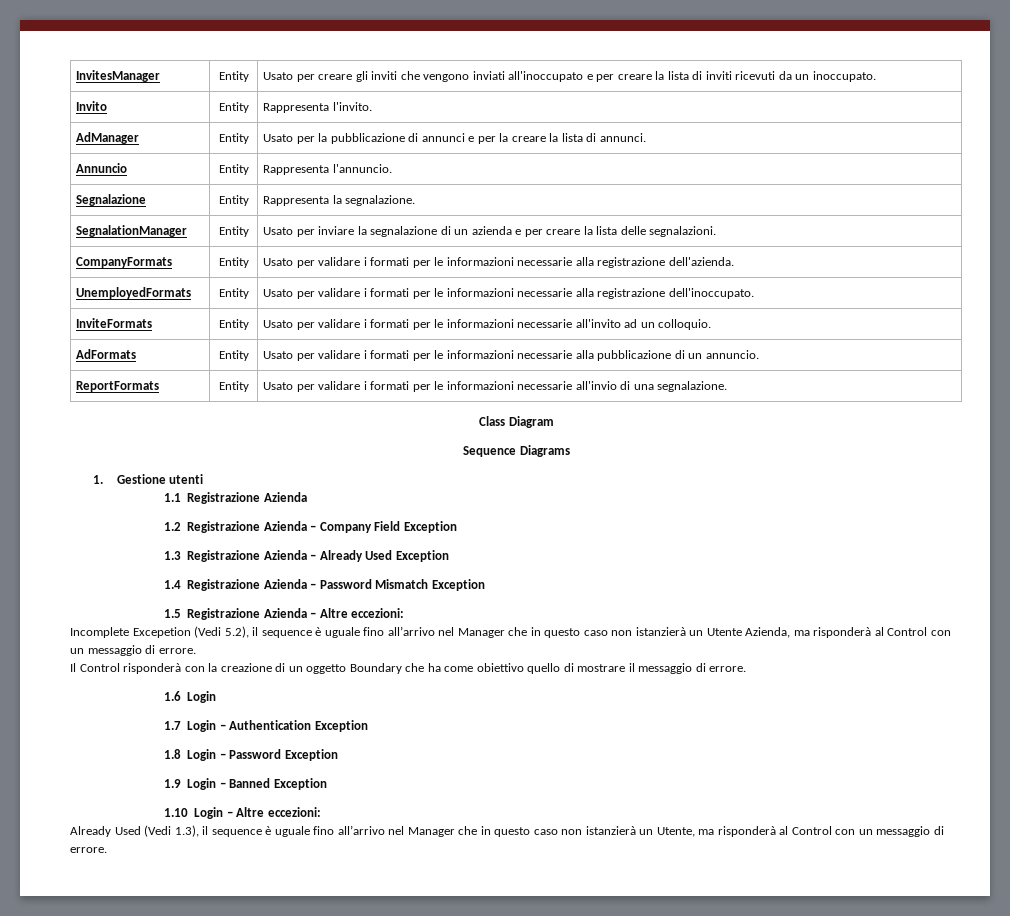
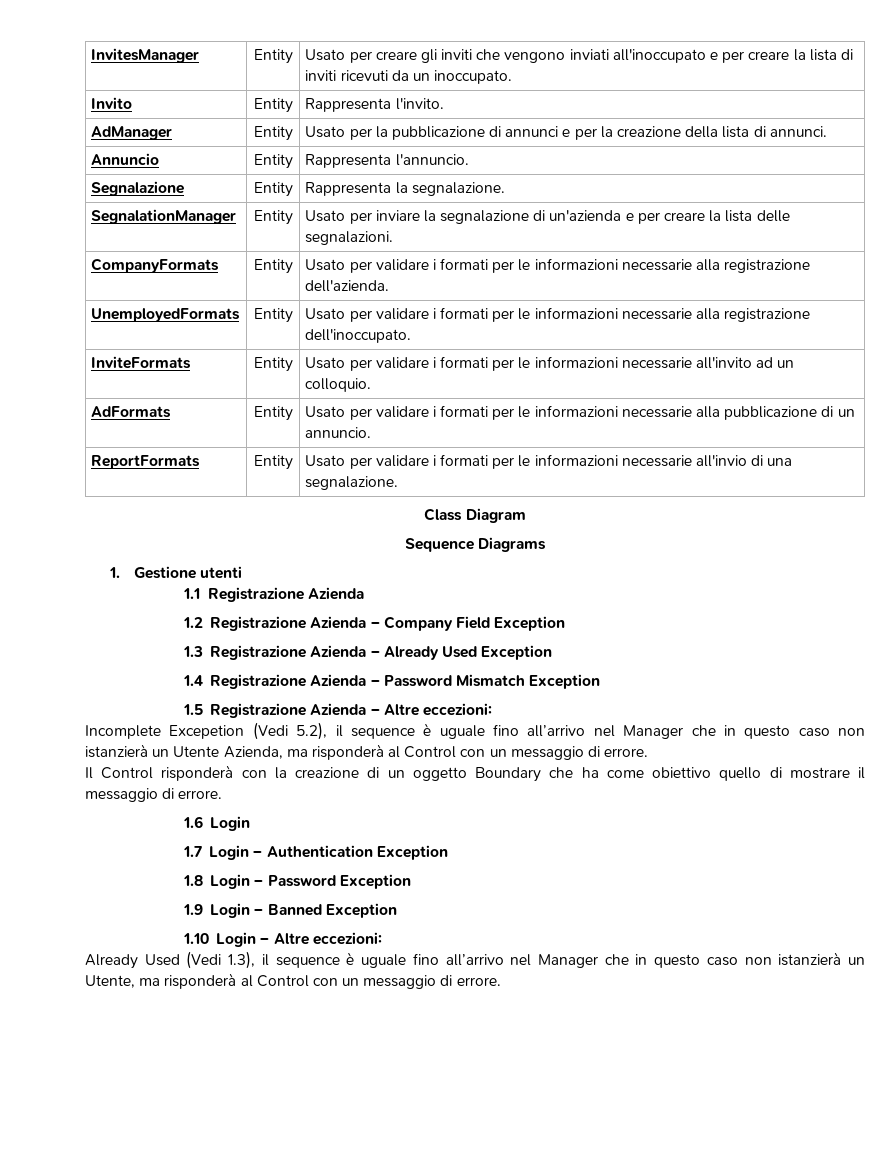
[511,133,559,142] creare la -> [617,126,719,138] creazione della
[454,226,512,235] un azienda -> [549,210,622,221] un'azienda

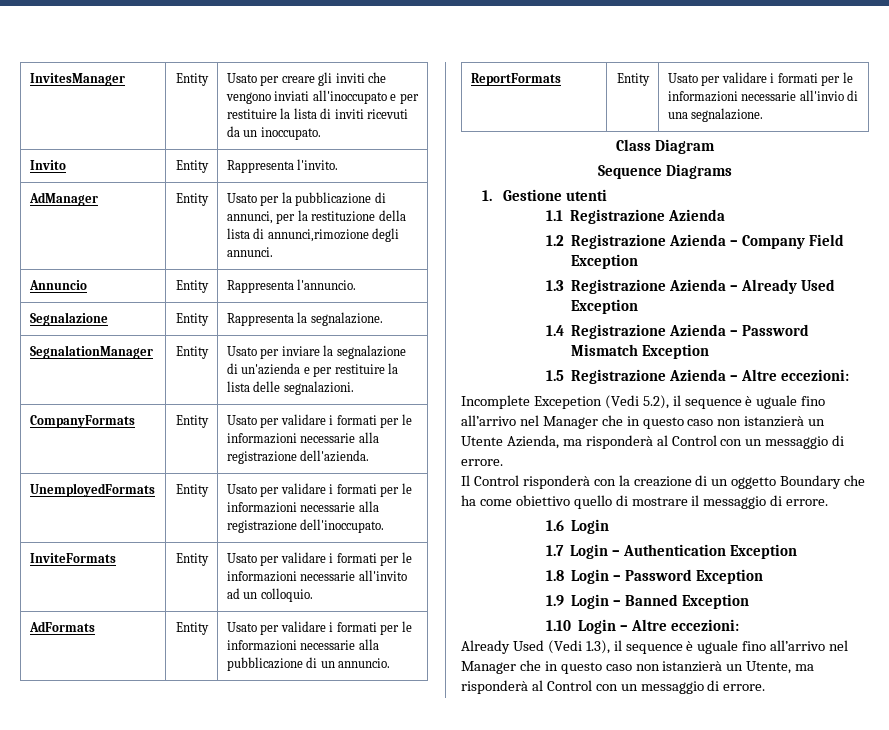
[748,51,790,60] creare -> [226,109,277,119] restituire
[505,126,682,140] annunci e per la creazione -> [226,210,376,224] annunci, per la restituzione
(766, 131) none -> [267,228,400,242] annunci,rimozione degli
[664,212,706,221] creare -> [334,364,385,374] restituire

